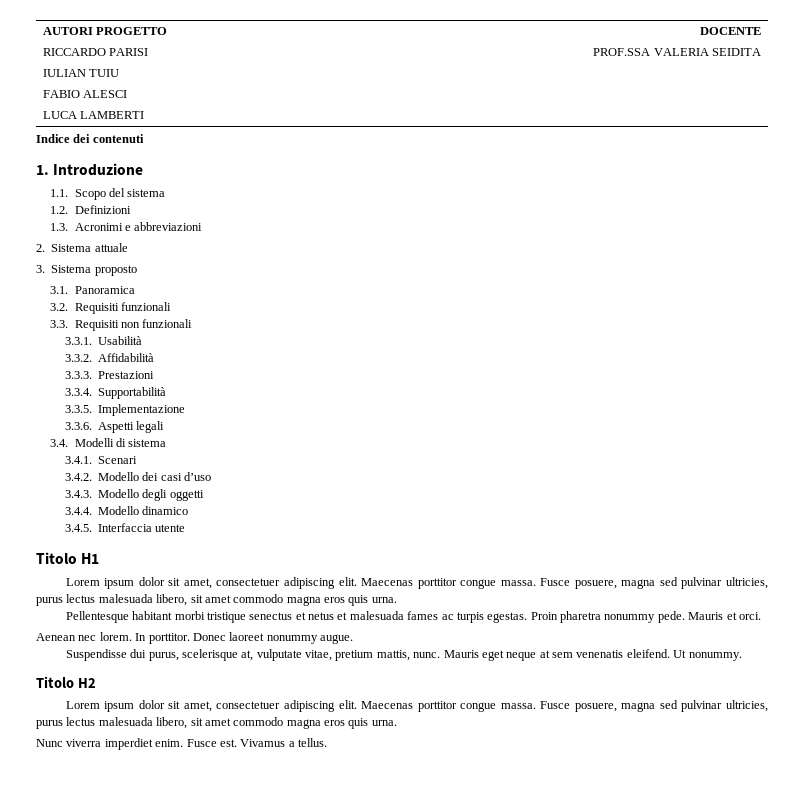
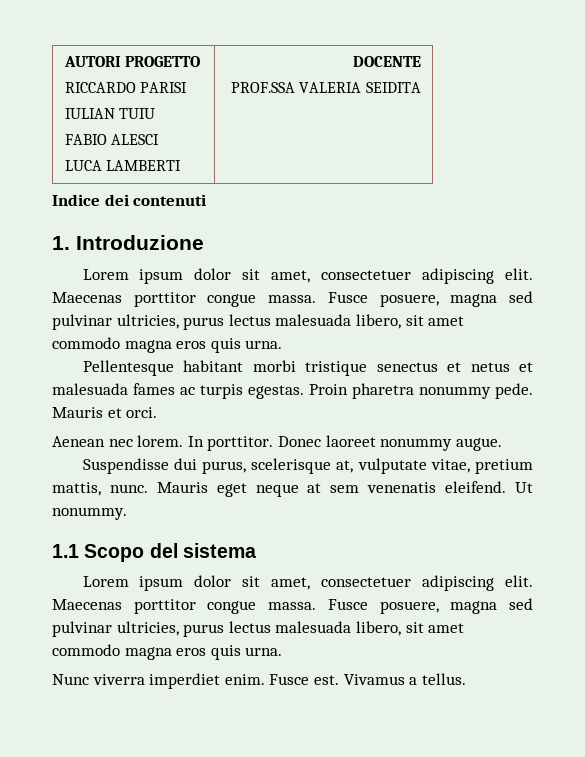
[50,188,166,200] [50,205,131,214] [50,222,203,231] [36,243,128,252] [36,265,137,276] [50,286,135,294] [50,302,171,314] [50,319,193,331] [64,336,142,345] [64,353,154,362] [64,371,154,379] [64,387,166,399] [64,404,185,416] [64,421,165,433] [50,438,167,447] [64,456,137,464] [64,472,211,481] [64,489,204,501] [64,506,189,515] [64,523,186,532] [36,552,100,564] // 1.1. Scopo del sistema // 1.2. Definizioni // 1.3. Acronimi e abbreviazioni // 2. Sistema attuale // 3. Sistema proposto // 3.1. Panoramica // 3.2. Requisiti funzionali // 3.3. Requisiti non funzionali // 3.3.1. Usabilità // 3.3.2. Affidabilità // 3.3.3. Prestazioni // 3.3.4. Supportabilità // 3.3.5. Implementazione // 3.3.6. Aspetti legali // 3.4. Modelli di sistema // 3.4.1. Scenari // 3.4.2. Modello dei casi d’uso // 3.4.3. Modello degli oggetti // 3.4.4. Modello dinamico // 3.4.5. Interfaccia utente // Titolo H1 -> (204, 242) none
[36,676,96,688] Titolo H2 -> [52,543,256,562] 1.1 Scopo del sistema

